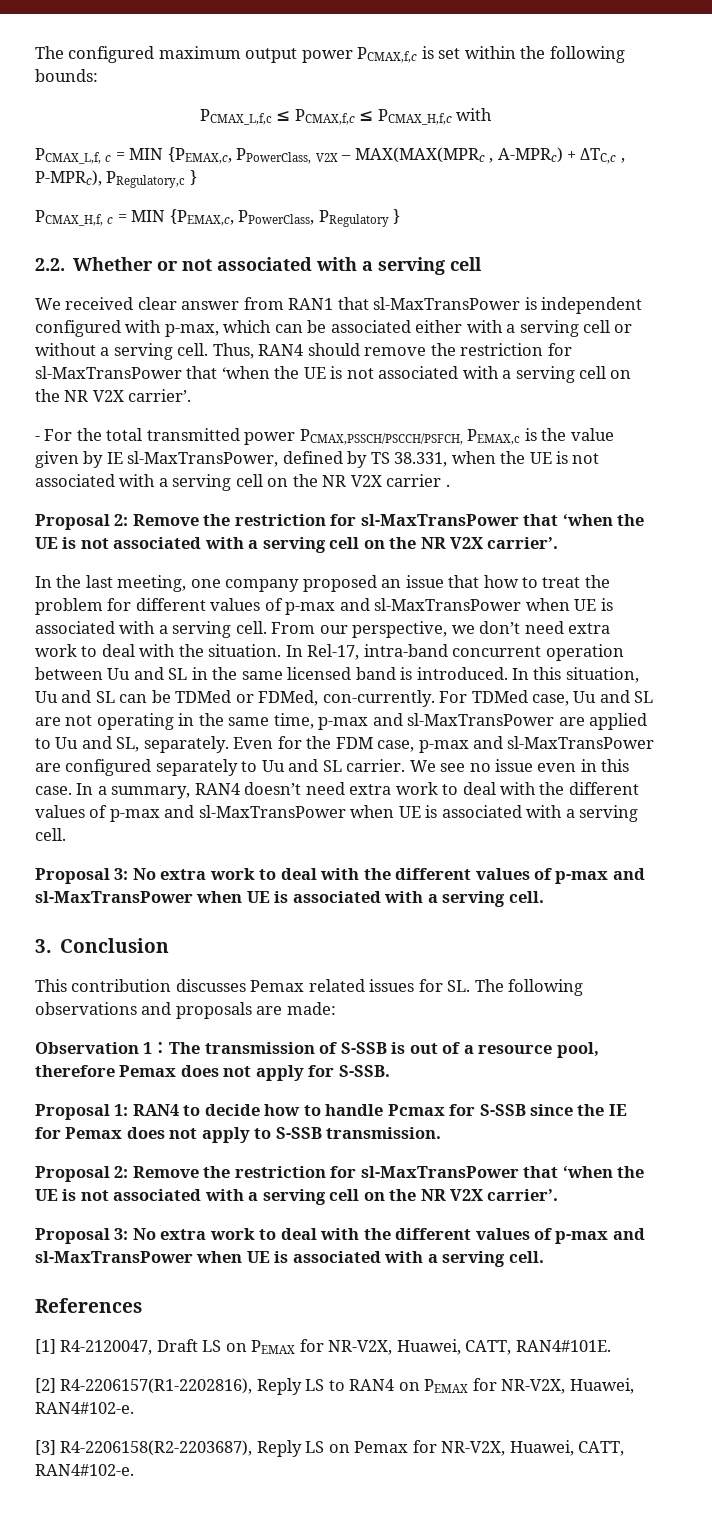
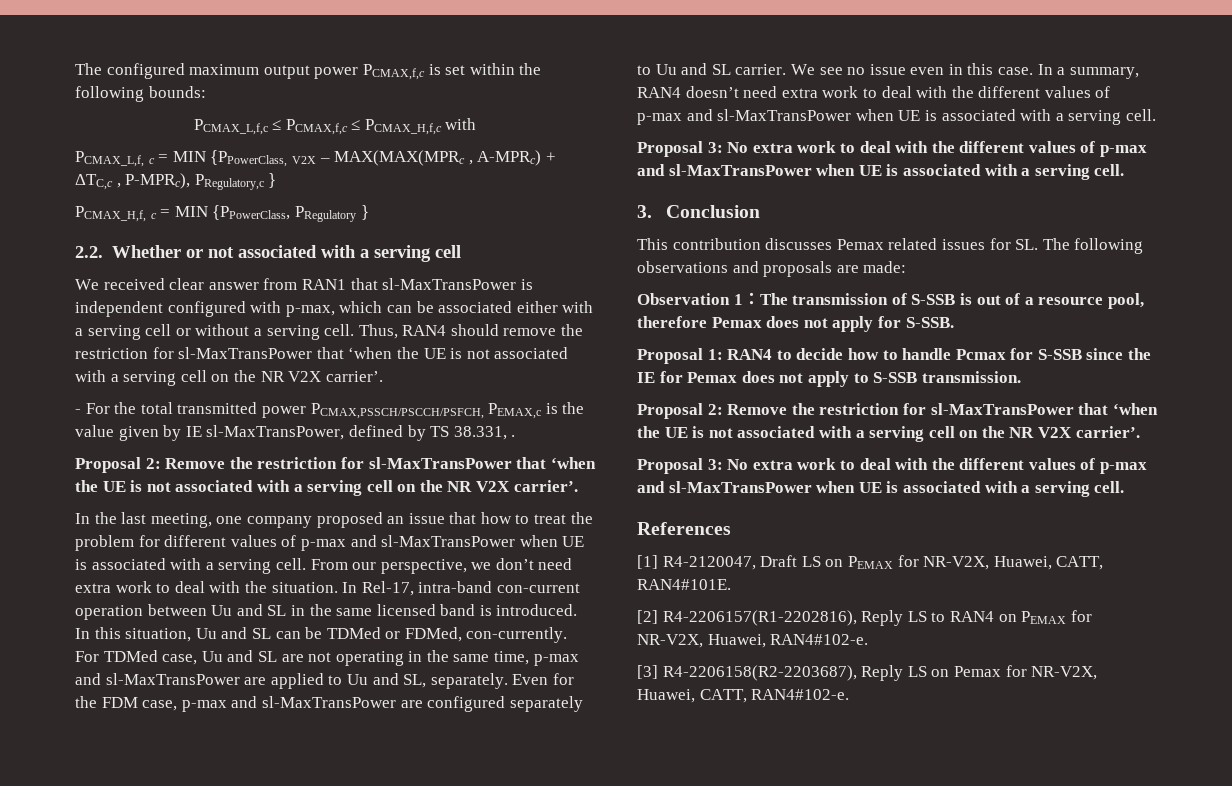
[167,147,312,164] {PEMAX,c, PPowerClass, -> [210,150,288,167] {PPowerClass,
[169,209,315,226] {PEMAX,c, PPowerClass, -> [212,205,291,220] {PPowerClass,
[451,451,600,464] [35,474,442,491] when the UE is not associated with a serving cell on the NR V2X carrier -> (507, 433) none
[452,646,542,657] concurrent -> [496,583,580,593] con-current

